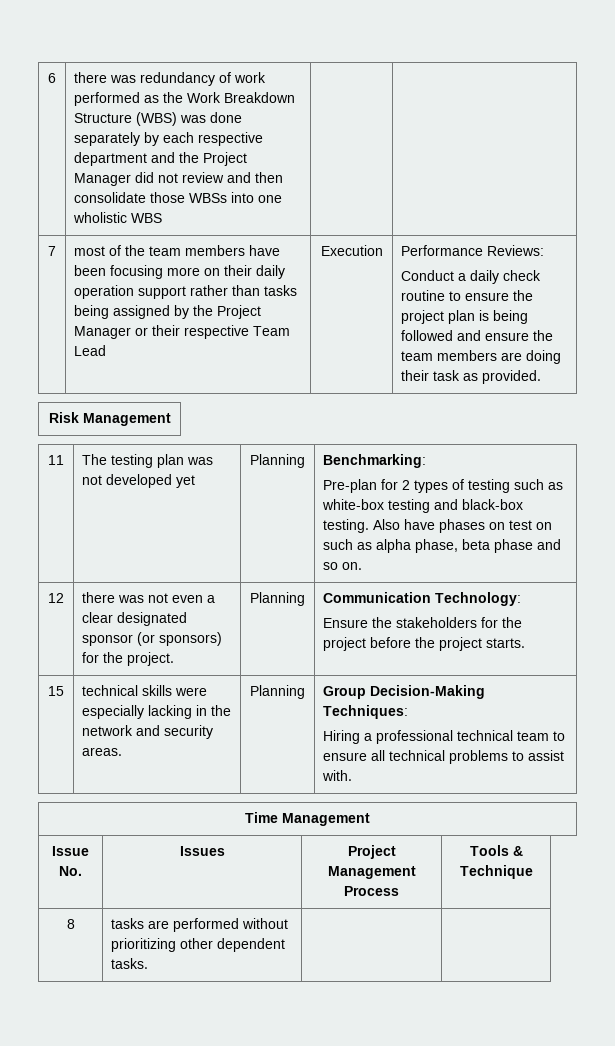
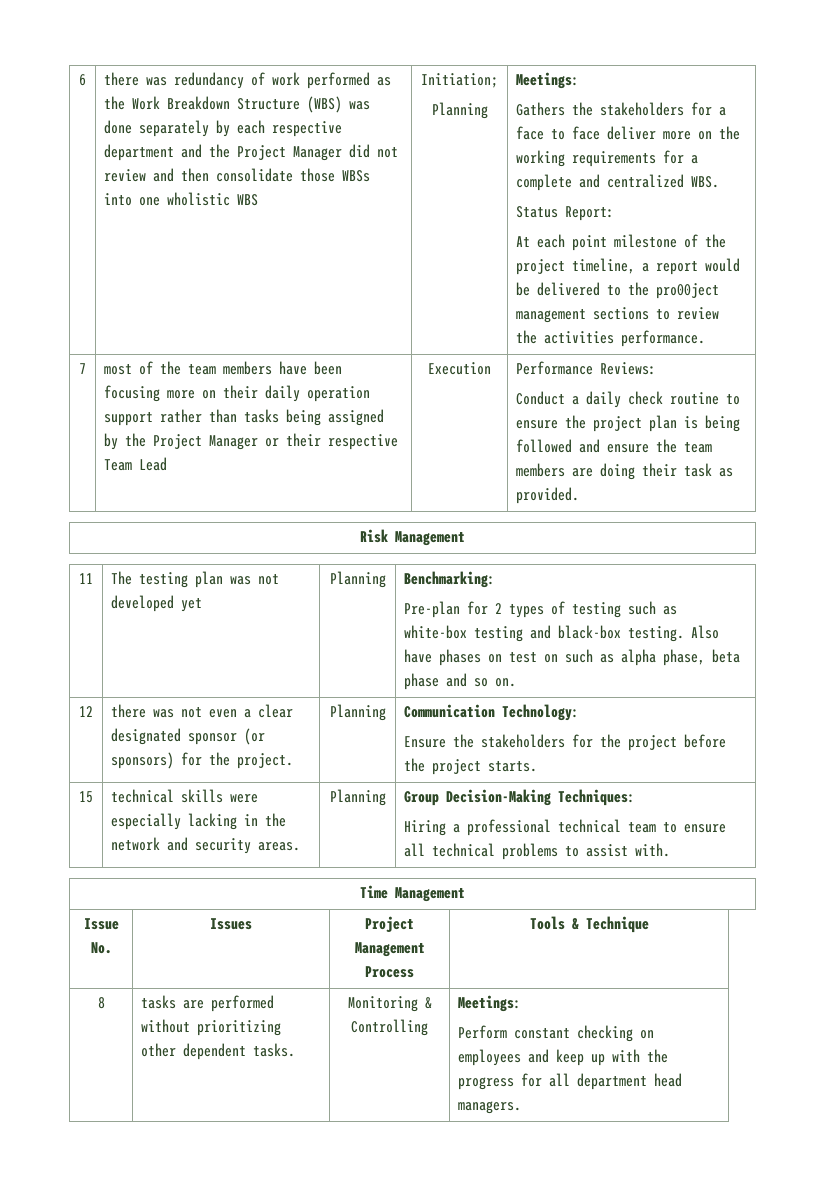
(163, 218) | -> [421,73,498,88] [431,102,488,119] [516,72,580,89] [516,102,727,116] [516,126,741,140] [516,150,699,167] [516,174,720,191] [516,206,615,221] [516,234,727,251] [516,258,741,275] [516,282,720,299] [516,307,720,323] [516,330,706,347] Initiation; // Planning | Meetings: // Gathers the stakeholders for a face to face deliver more on the working requirements for a complete and centralized WBS. // Status Report: // At each point milestone of the project timeline, a report would be delivered to the pro00ject management sections to review the activities performance.
(149, 963) | -> [347,996,432,1012] [351,1019,428,1036] [458,995,522,1012] [458,1025,655,1042] [458,1049,669,1066] [458,1073,683,1090] [458,1101,522,1114] Monitoring & Controlling | Meetings: // Perform constant checking on employees and keep up with the progress for all department head managers.

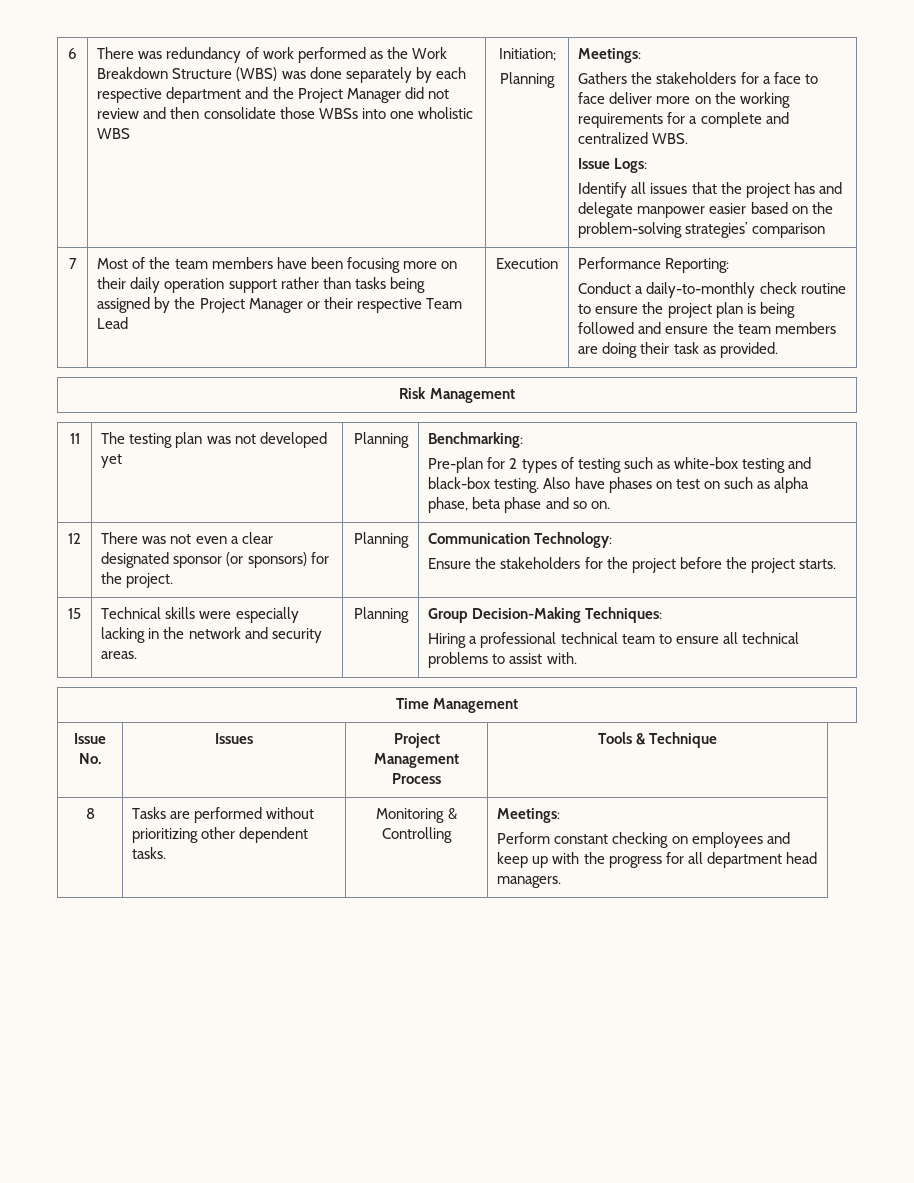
[104,72,140,86] there -> [97,47,135,59] There
[516,206,615,221] [516,234,727,251] [516,258,741,275] [516,282,720,299] [516,307,720,323] [516,330,706,347] Status Report: // At each point milestone of the project timeline, a report would be delivered to the pro00ject management sections to review the activities performance. -> [578,158,648,173] [578,182,842,198] [578,202,833,218] [578,222,826,238] Issue Logs: // Identify all issues that the project has and delegate manpower easier based on the problem-solving strategies’ comparison
[104,364,133,375] most -> [97,258,129,269] Most
[600,362,657,375] Reviews: -> [665,258,730,273] Reporting:
[586,391,622,408] daily -> [646,282,756,298] daily-to-monthly
[111,704,147,718] there -> [101,532,139,544] There
[111,789,175,803] technical -> [101,607,162,619] Technical
[141,995,177,1009] tasks -> [132,807,167,819] Tasks

